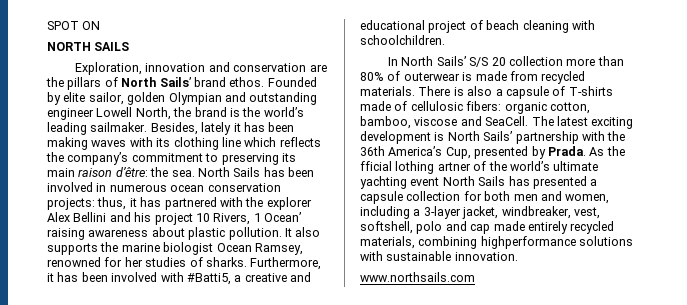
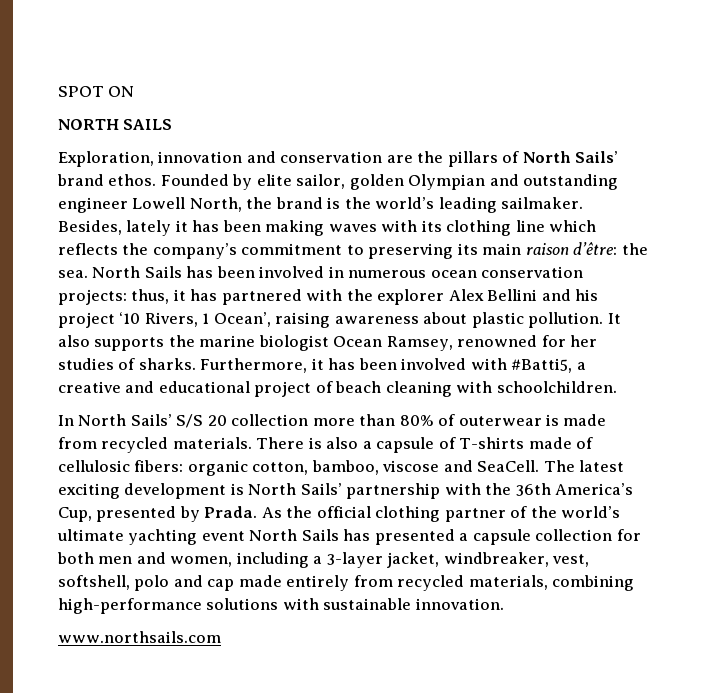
[195,213,210,222] 10 -> [119,312,141,324] ‘10
[264,212,301,222] Ocean’ -> [213,312,271,327] Ocean’,
[360,161,471,174] fficial lothing artner -> [316,506,506,522] official clothing partner
(568, 227) none -> [353,575,393,587] from
[480,236,576,249] highperformance -> [58,598,202,614] high-performance

